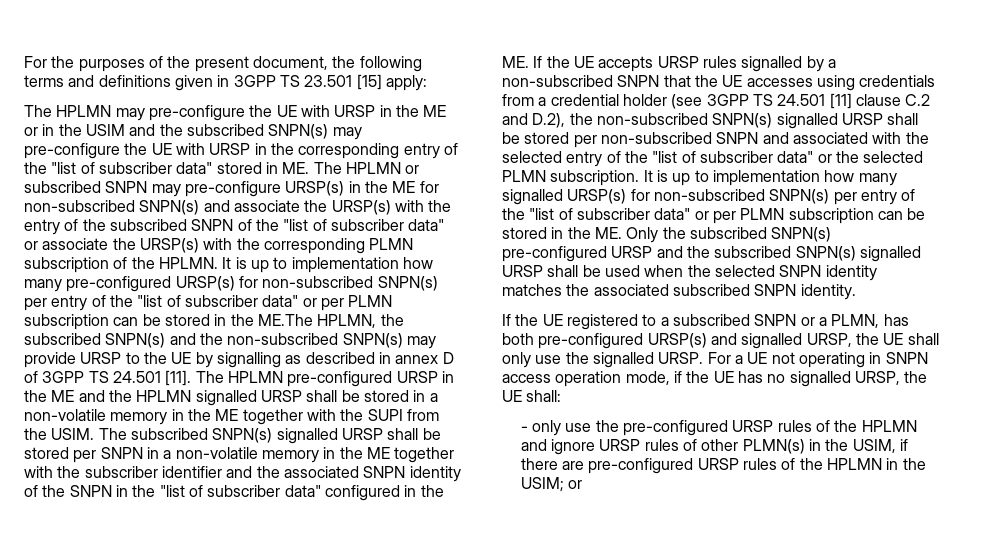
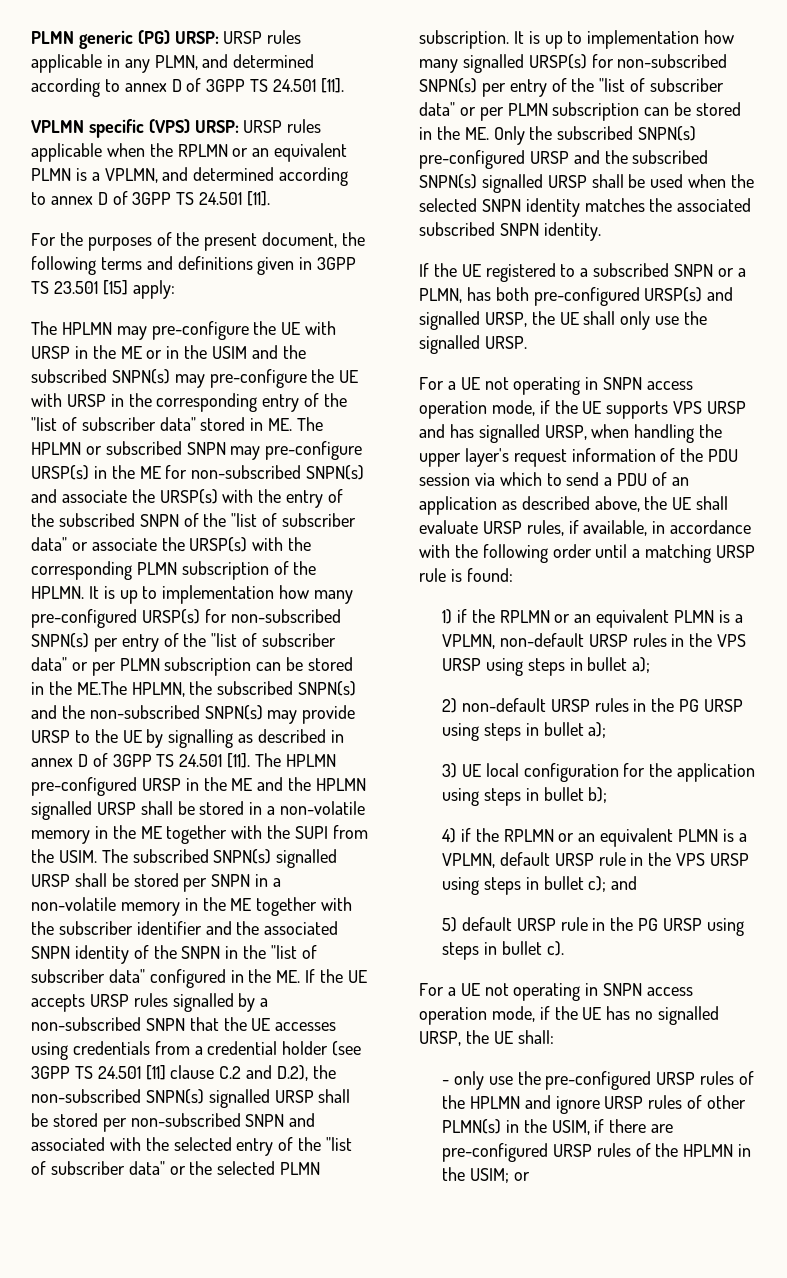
(24, 62) none -> [31,30,302,49] [31,54,315,73] [31,78,344,97] [31,119,322,138] [31,143,348,162] [31,167,349,186] [31,191,271,206] PLMN generic (PG) URSP: URSP rules applicable in any PLMN, and determined according to annex D of 3GPP TS 24.501 [11]. // VPLMN specific (VPS) URSP: URSP rules applicable when the RPLMN or an equivalent PLMN is a VPLMN, and determined according to annex D of 3GPP TS 24.501 [11]. //
(704, 358) none -> [419,377,694,395] [419,400,747,419] [419,424,723,443] [419,448,739,467] [419,472,689,486] [419,496,729,515] [419,520,752,536] [419,544,756,563] [419,568,513,582] [441,609,743,628] [441,633,747,649] [441,657,651,676] [441,698,743,713] [441,722,607,741] [441,763,756,782] [441,787,608,806] [441,828,747,847] [441,852,749,868] [441,876,638,895] [441,917,744,936] [441,941,564,960] // For a UE not operating in SNPN access operation mode, if the UE supports VPS URSP and has signalled URSP, when handling the upper layer's request information of the PDU session via which to send a PDU of an application as described above, the UE shall evaluate URSP rules, if available, in accordance with the following order until a matching URSP rule is found: // 1) if the RPLMN or an equivalent PLMN is a VPLMN, non-default URSP rules in the VPS URSP using steps in bullet a); // 2) non-default URSP rules in the PG URSP using steps in bullet a); // 3) UE local configuration for the application using steps in bullet b); // 4) if the RPLMN or an equivalent PLMN is a VPLMN, default URSP rule in the VPS URSP using steps in bullet c); and // 5) default URSP rule in the PG URSP using steps in bullet c). //

